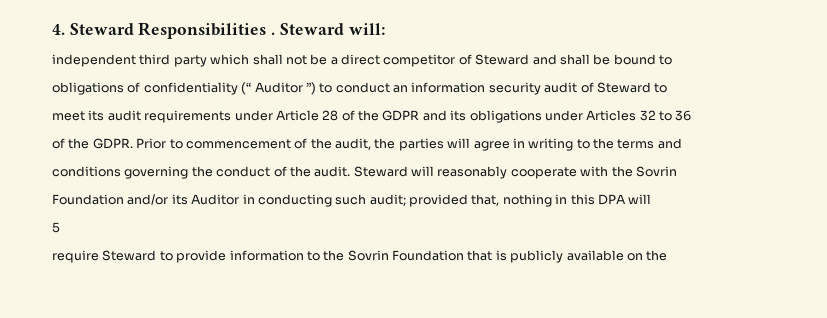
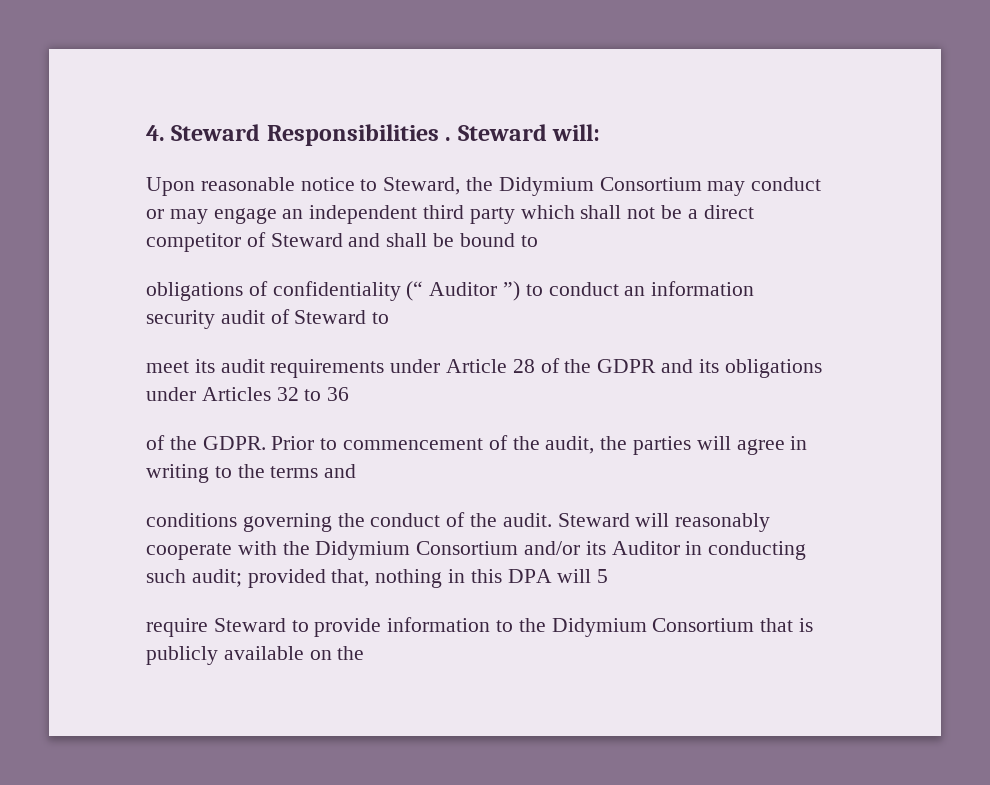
(385, 29) none -> [146,177,822,196] [146,208,304,224] Upon reasonable notice to Steward, the Didymium Consortium may conduct or may engage an
[635,166,677,177] [52,194,124,205] Sovrin // Foundation -> [315,541,519,560] Didymium Consortium
(652, 199) // -> (592, 576) none
[347,250,464,261] Sovrin Foundation -> [551,618,755,637] Didymium Consortium

